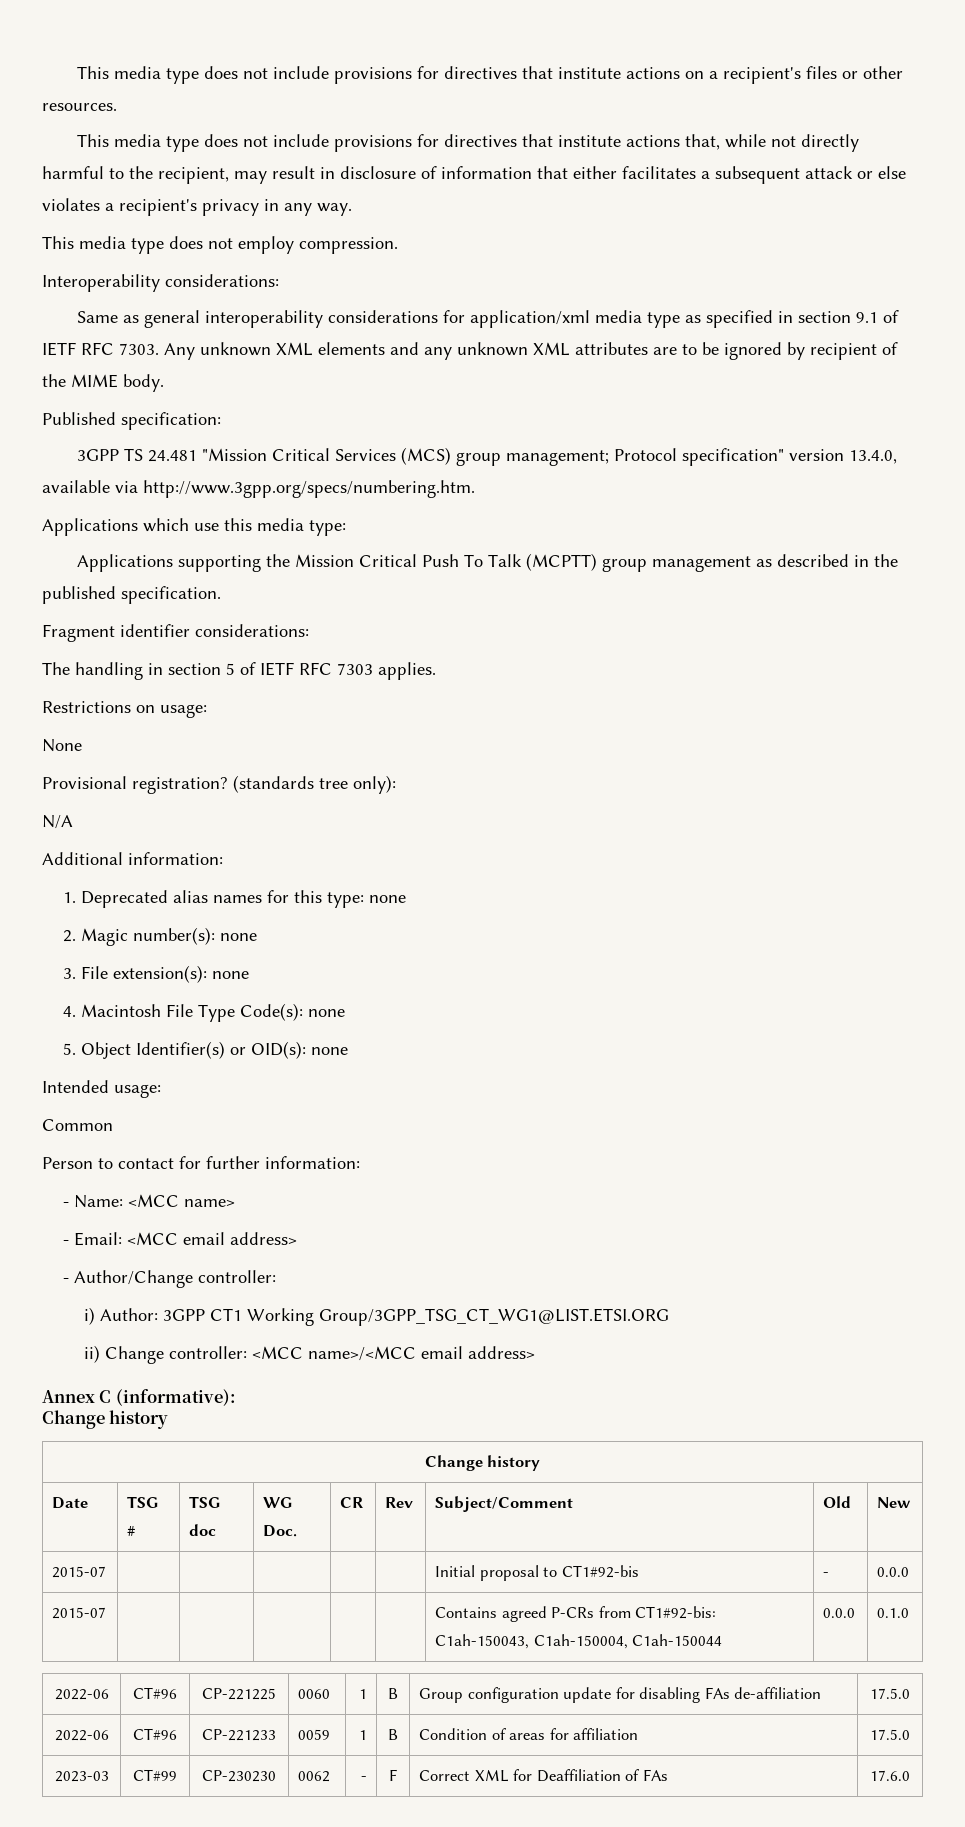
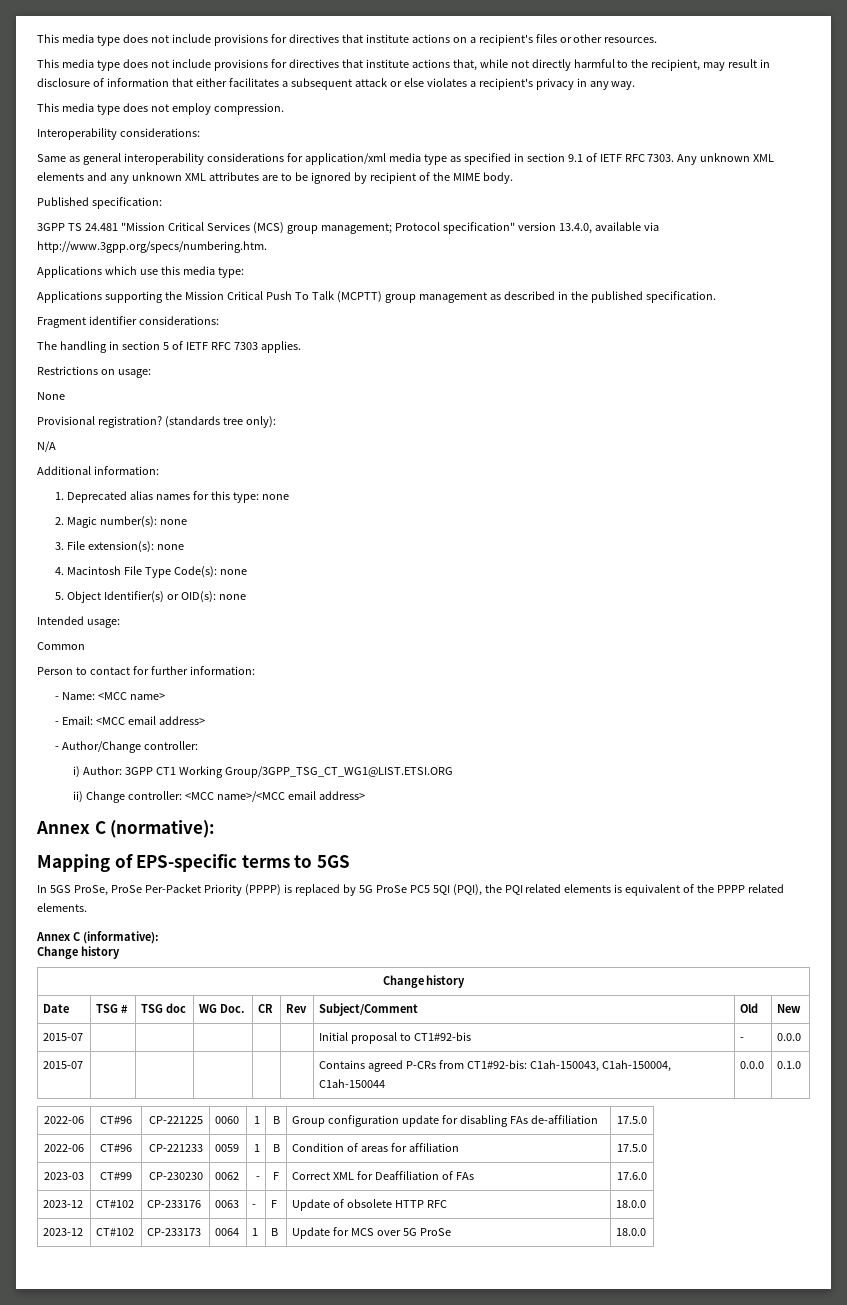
(535, 1352) none -> [36,820,216,838] [37,854,350,872] [37,884,785,896] [37,903,87,912] // Annex C (normative): // Mapping of EPS-specific terms to 5GS // In 5GS ProSe, ProSe Per-Packet Priority (PPPP) is replaced by 5G ProSe PC5 5QI (PQI), the PQI related elements is equivalent of the PPPP related elements.
(910, 1775) none -> [43,1200,84,1208] [96,1200,135,1208] [147,1200,202,1208] [215,1200,240,1208] [252,1204,257,1208] [271,1200,278,1208] [292,1199,448,1211] [616,1200,647,1208] [43,1228,84,1236] [96,1228,135,1236] [147,1228,202,1236] [215,1228,240,1236] [252,1228,259,1236] [271,1228,279,1236] [292,1227,452,1239] [616,1228,647,1236] // 2023-12 | CT#102 | CP-233176 | 0063 | - | F | Update of obsolete HTTP RFC | 18.0.0 // 2023-12 | CT#102 | CP-233173 | 0064 | 1 | B | Update for MCS over 5G ProSe | 18.0.0

